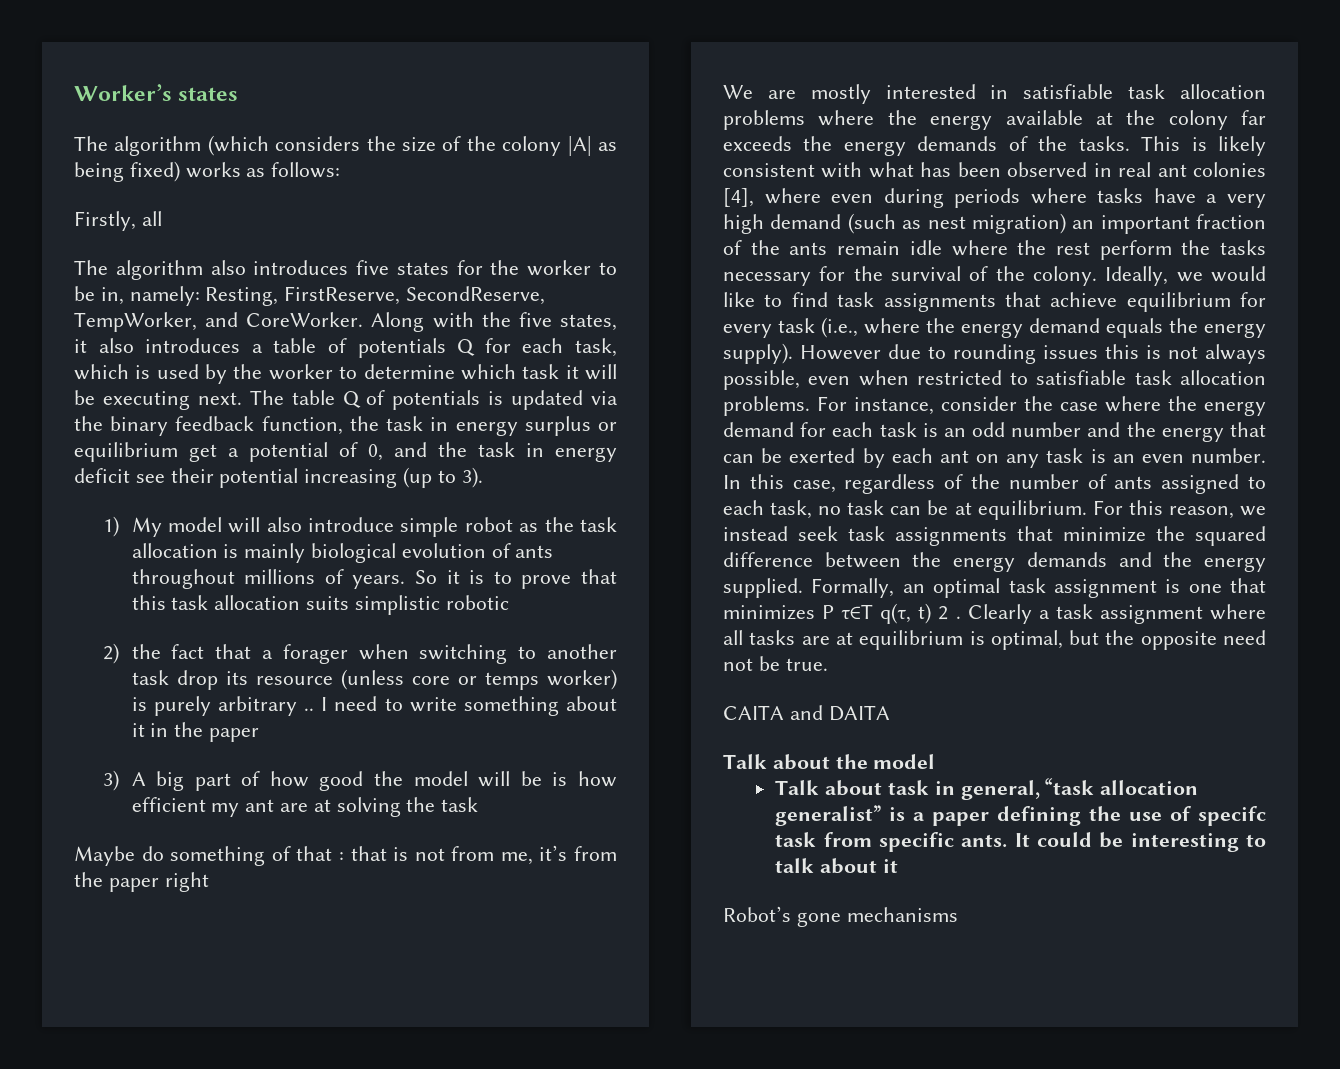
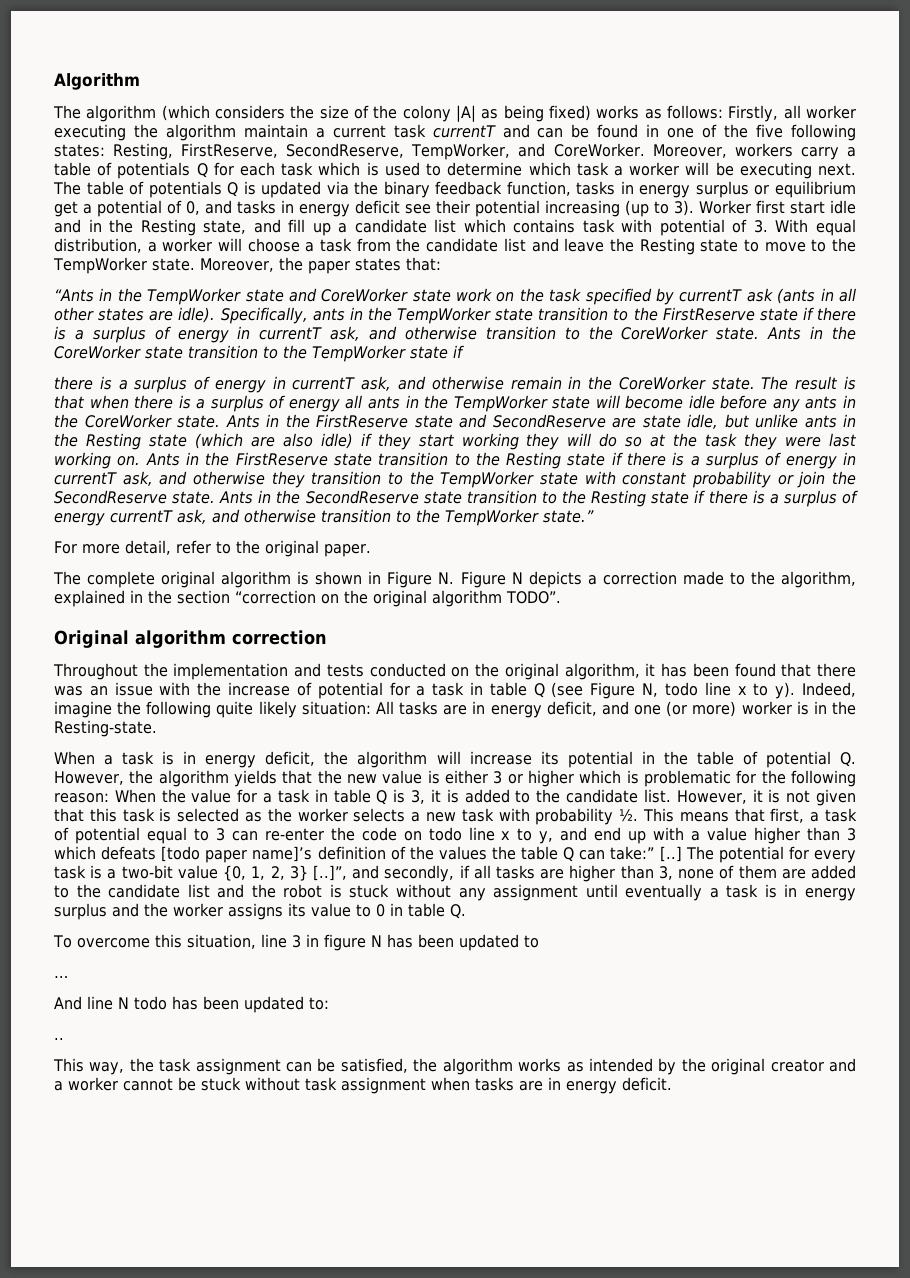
[74,84,239,101] Worker’s states -> [54,73,140,90] Algorithm
(341, 170) // -> (724, 112) none
[74,260,617,280] [74,286,200,306] // The algorithm also introduces five states for the worker to be in, namely: -> [806,105,857,119] [54,124,857,141] [54,144,105,157] worker executing the algorithm maintain a current task currentT and can be found in one of the five following states:
[371,312,618,332] [74,338,241,353] Along with the five states, it also introduces -> [652,143,839,160] Moreover, workers carry
[575,338,618,357] task, -> [281,162,314,176] task
[205,364,333,384] by the worker -> (420, 169) none
[565,365,579,379] it -> [613,162,680,176] a worker
[342,390,481,410] Q of potentials -> [129,181,239,198] of potentials Q
[349,416,424,431] the task -> [576,181,616,195] tasks
[438,442,515,457] the task -> [237,200,277,214] tasks
[102,516,618,537] [131,543,554,563] [131,569,618,589] [131,595,509,615] [102,643,618,664] [131,669,617,690] [131,696,617,716] [131,722,259,742] [102,770,618,791] [131,797,479,817] [74,845,617,866] [74,872,209,892] [723,84,1266,104] [723,110,1266,130] [723,136,1266,156] [723,162,1266,178] [723,188,1266,208] [723,213,1266,234] [723,240,1266,260] [723,266,1266,286] [723,292,1266,312] [723,317,1266,338] [723,343,1266,364] [723,370,1266,390] [723,396,1266,416] [723,422,1266,442] [723,448,1266,468] [723,474,1266,494] [723,500,1266,520] [723,526,1266,546] [723,552,1266,572] [723,578,1266,598] [723,603,1266,624] [723,630,1266,650] [723,656,828,671] [723,705,890,721] [723,754,936,770] [775,778,1199,800] [775,805,1266,826] [775,832,1266,852] [775,858,899,874] [723,906,958,927] // 1) My model will also introduce simple robot as the task allocation is mainly biological evolution of ants throughout millions of years. So it is to prove that this task allocation suits simplistic robotic // 2) the fact that a forager when switching to another task drop its resource (unless core or temps worker) is purely arbitrary .. I need to write something about it in the paper // 3) A big part of how good the model will be is how efficient my ant are at solving the task // Maybe do something of that : that is not from me, it’s from the paper right // We are mostly interested in satisfiable task allocation problems where the energy available at the colony far exceeds the energy demands of the tasks. This is likely consistent with what has been observed in real ant colonies [4], where even during periods where tasks have a very high demand (such as nest migration) an important fraction of the ants remain idle where the rest perform the tasks necessary for the survival of the colony. Ideally, we would like to find task assignments that achieve equilibrium for every task (i.e., where the energy demand equals the energy supply). However due to rounding issues this is not always possible, even when restricted to satisfiable task allocation problems. For instance, consider the case where the energy demand for each task is an odd number and the energy that can be exerted by each ant on any task is an even number. In this case, regardless of the number of ants assigned to each task, no task can be at equilibrium. For this reason, we instead seek task assignments that minimize the squared difference between the energy demands and the energy supplied. Formally, an optimal task assignment is one that minimizes P τ∈T q(τ, t) 2 . Clearly a task assignment where all tasks are at equilibrium is optimal, but the opposite need not be true. // CAITA and DAITA // Talk about the model // Talk about task in general, “task allocation generalist” is a paper defining the use of specifc task from specific ants. It could be interesting to talk about it // Robot’s gone mechanisms -> [699,200,857,214] [54,219,856,236] [54,238,857,255] [53,257,441,274] [54,288,856,305] [54,307,856,324] [54,326,856,343] [54,345,464,362] [54,376,857,393] [54,395,856,412] [54,414,856,429] [54,433,858,450] [54,452,856,469] [54,471,856,488] [54,490,859,507] [54,509,594,526] [54,540,371,557] [53,571,856,588] [54,590,561,607] [54,630,327,648] [53,663,857,680] [54,682,856,699] [54,701,856,718] [54,720,157,737] [54,751,856,768] [54,770,857,787] [54,789,857,806] [54,808,857,825] [54,827,856,844] [54,846,856,863] [54,865,857,882] [54,884,856,901] [54,903,466,920] [53,934,539,951] [54,976,68,978] [54,996,329,1013] [54,1038,64,1040] [53,1058,856,1075] [54,1077,672,1094] Worker first start idle and in the Resting state, and fill up a candidate list which contains task with potential of 3. With equal distribution, a worker will choose a task from the candidate list and leave the Resting state to move to the TempWorker state. Moreover, the paper states that: // “Ants in the TempWorker state and CoreWorker state work on the task specified by currentT ask (ants in all other states are idle). Specifically, ants in the TempWorker state transition to the FirstReserve state if there is a surplus of energy in currentT ask, and otherwise transition to the CoreWorker state. Ants in the CoreWorker state transition to the TempWorker state if // there is a surplus of energy in currentT ask, and otherwise remain in the CoreWorker state. The result is that when there is a surplus of energy all ants in the TempWorker state will become idle before any ants in the CoreWorker state. Ants in the FirstReserve state and SecondReserve are state idle, but unlike ants in the Resting state (which are also idle) if they start working they will do so at the task they were last working on. Ants in the FirstReserve state transition to the Resting state if there is a surplus of energy in currentT ask, and otherwise they transition to the TempWorker state with constant probability or join the SecondReserve state. Ants in the SecondReserve state transition to the Resting state if there is a surplus of energy currentT ask, and otherwise transition to the TempWorker state.” // For more detail, refer to the original paper. // The complete original algorithm is shown in Figure N. Figure N depicts a correction made to the algorithm, explained in the section “correction on the original algorithm TODO”. // Original algorithm correction // Throughout the implementation and tests conducted on the original algorithm, it has been found that there was an issue with the increase of potential for a task in table Q (see Figure N, todo line x to y). Indeed, imagine the following quite likely situation: All tasks are in energy deficit, and one (or more) worker is in the Resting-state. // When a task is in energy deficit, the algorithm will increase its potential in the table of potential Q. However, the algorithm yields that the new value is either 3 or higher which is problematic for the following reason: When the value for a task in table Q is 3, it is added to the candidate list. However, it is not given that this task is selected as the worker selects a new task with probability ½. This means that first, a task of potential equal to 3 can re-enter the code on todo line x to y, and end up with a value higher than 3 which defeats [todo paper name]’s definition of the values the table Q can take:” [..] The potential for every task is a two-bit value {0, 1, 2, 3} [..]”, and secondly, if all tasks are higher than 3, none of them are added to the candidate list and the robot is stuck without any assignment until eventually a task is in energy surplus and the worker assigns its value to 0 in table Q. // To overcome this situation, line 3 in figure N has been updated to // … // And line N todo has been updated to: // .. // This way, the task assignment can be satisfied, the algorithm works as intended by the original creator and a worker cannot be stuck without task assignment when tasks are in energy deficit.

